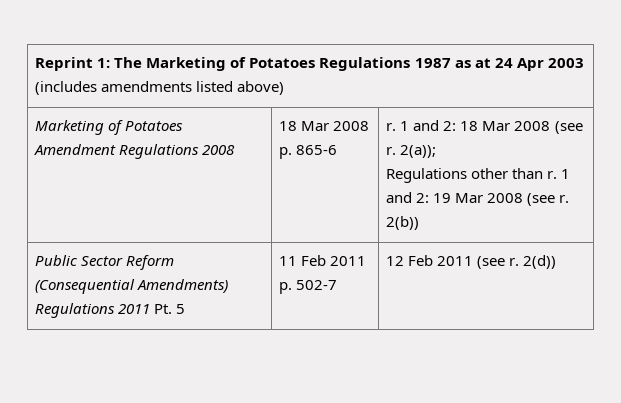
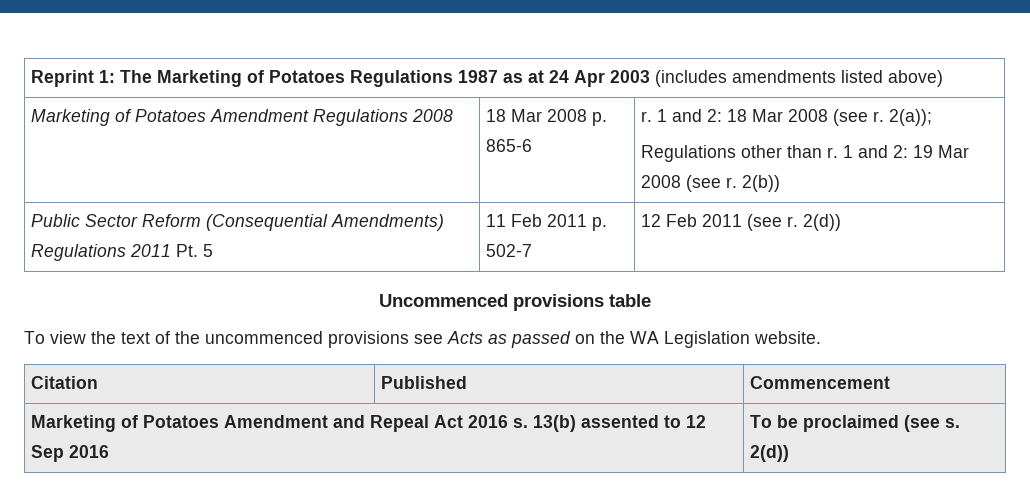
(557, 262) none -> [379,294,651,311] [24,331,821,348] [31,376,99,389] [381,376,468,389] [750,376,891,389] [31,415,707,432] [31,445,110,462] [750,415,961,432] [750,445,790,462] // Uncommenced provisions table // To view the text of the uncommenced provisions see Acts as passed on the WA Legislation website. // Citation | Published | Commencement // Marketing of Potatoes Amendment and Repeal Act 2016 s. 13(b) assented to 12 Sep 2016 | To be proclaimed (see s. 2(d))

